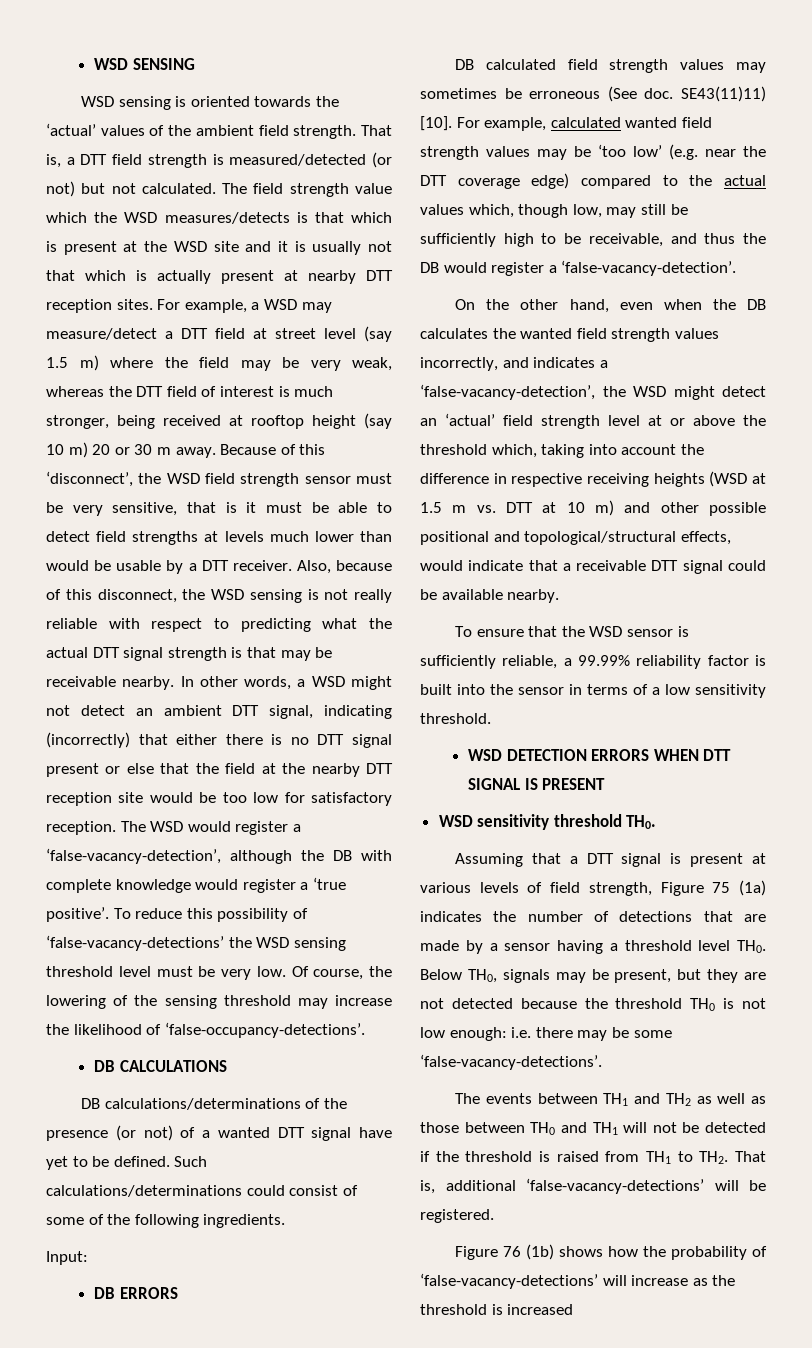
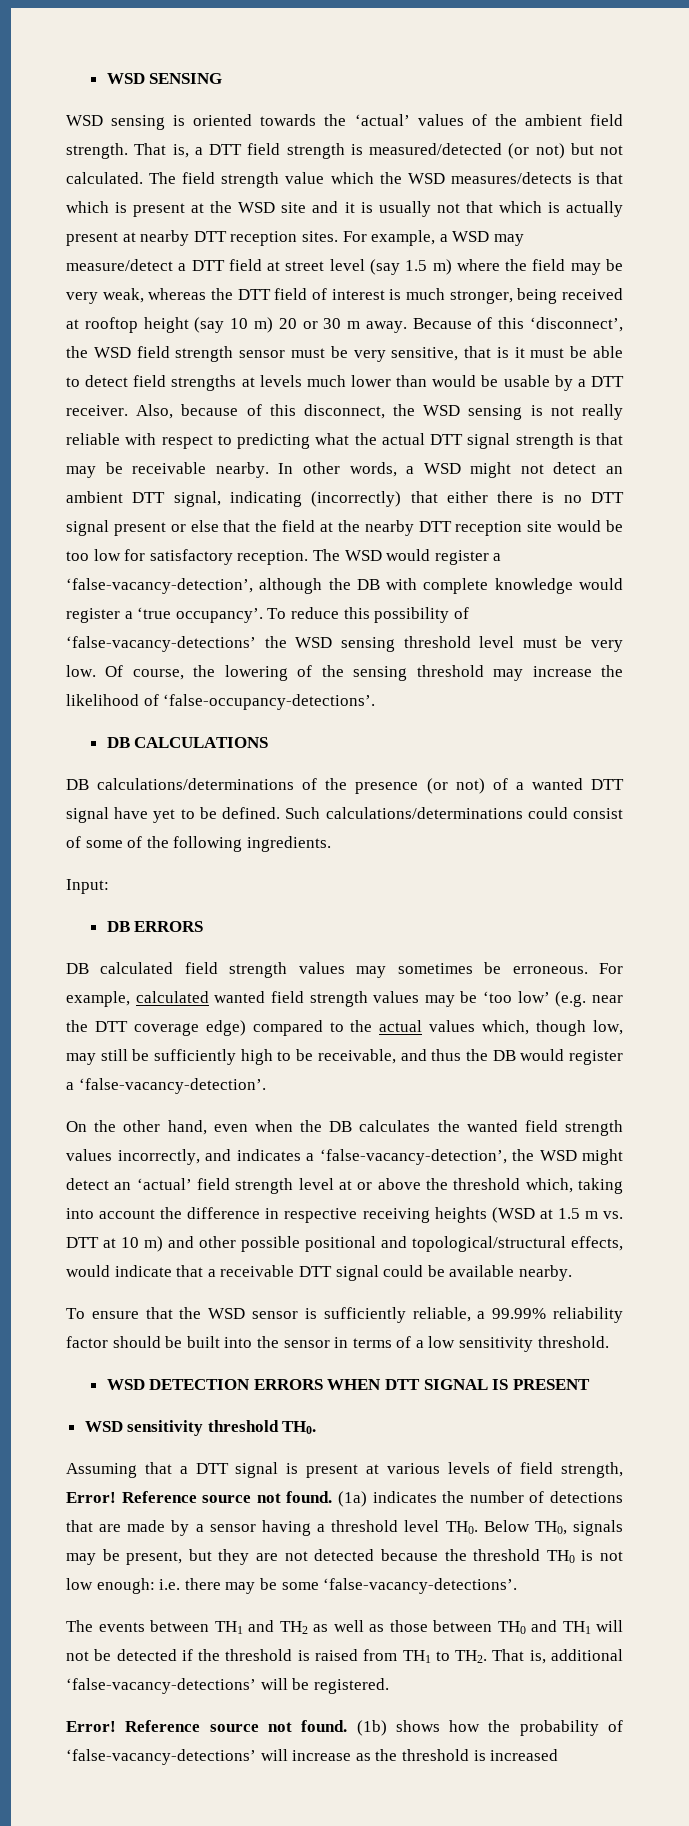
[46,907,109,922] positive’. -> [175,608,263,623] occupancy’.
[529,86,766,102] [420,116,452,131] erroneous (See doc. SE43(11)11) [10]. -> [512,966,588,974] erroneous.
[755,655,766,666] is -> [112,1336,183,1348] should be
[660,882,731,896] Figure 75 -> [66,1491,333,1503] Error! Reference source not found.
[455,1246,522,1260] Figure 76 -> [66,1720,348,1732] Error! Reference source not found.

